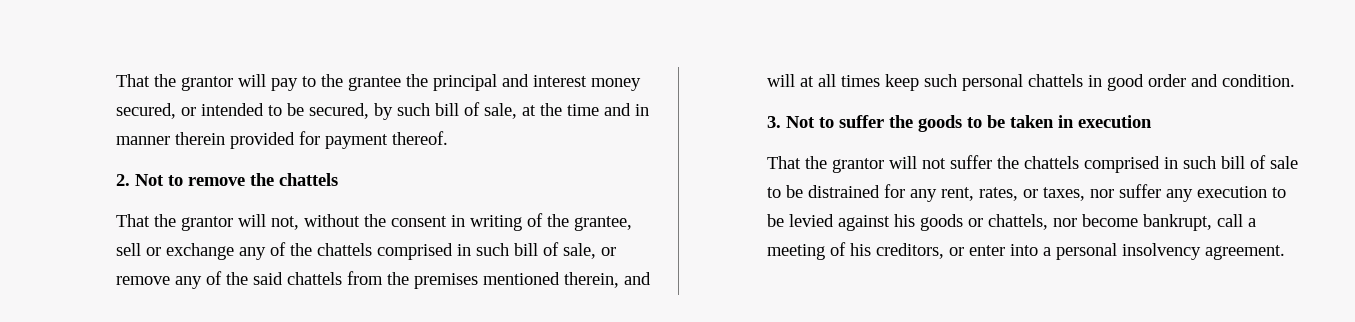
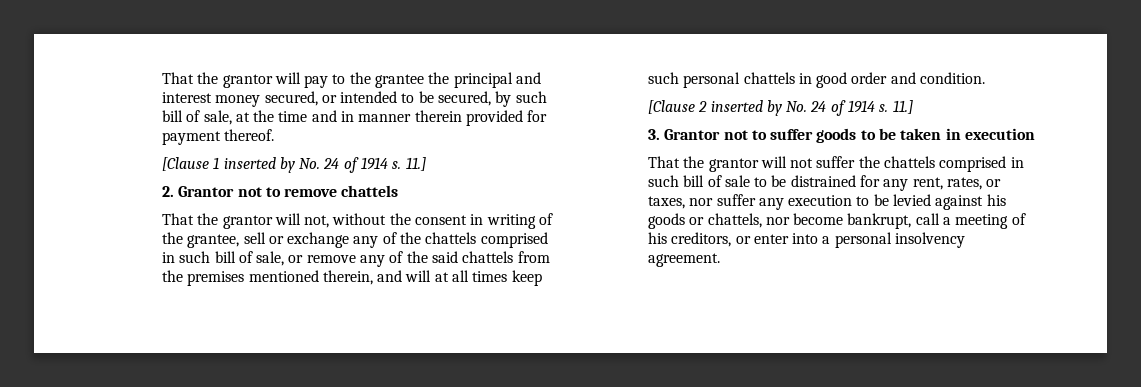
(448, 138) none -> [161,157,426,173] // [Clause 1 inserted by No. 24 of 1914 s. 11.]
[134,174,164,186] Not -> [178,186,262,197] Grantor not
[249,173,274,186] the -> (338, 192) none
(1295, 80) none -> [647,100,913,116] // [Clause 2 inserted by No. 24 of 1914 s. 11.]
[785,116,815,128] Not -> [664,129,748,140] Grantor not
[888,115,913,128] the -> (814, 134) none

